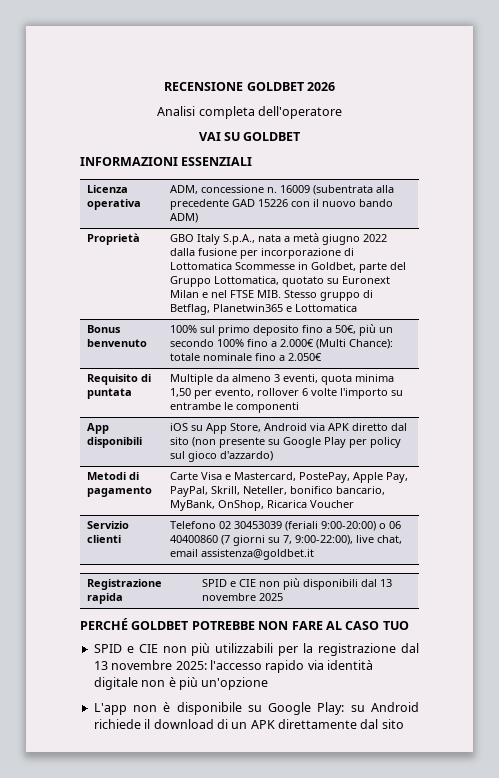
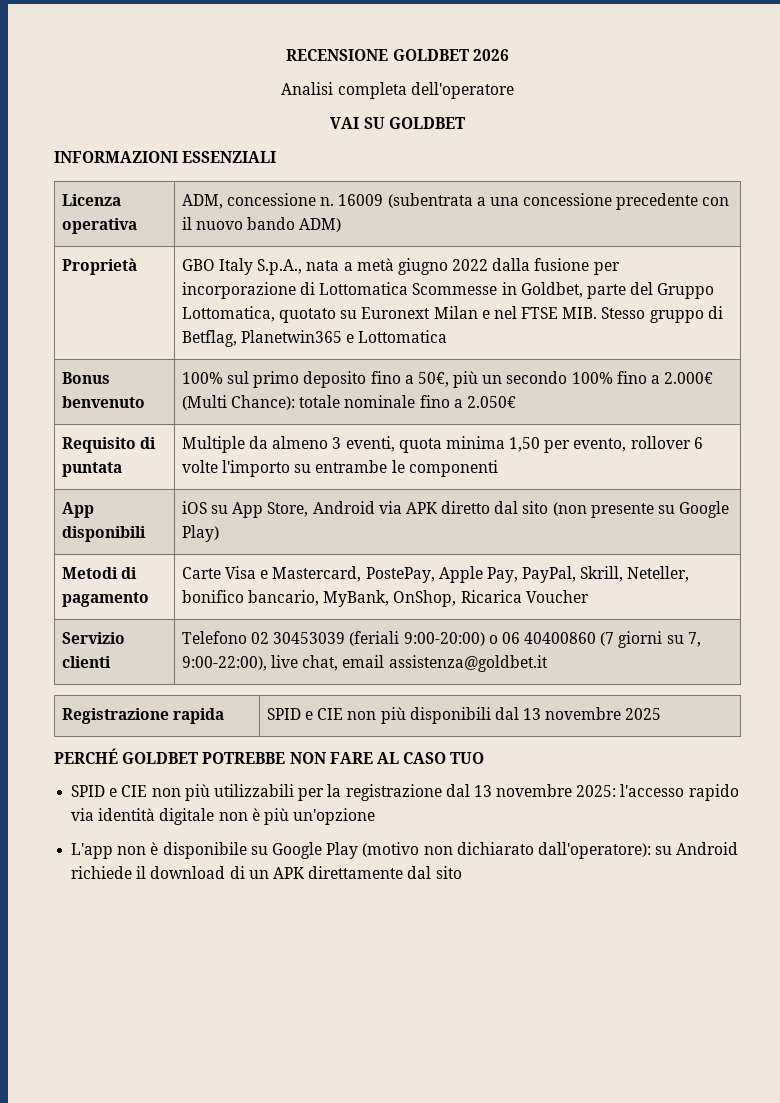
[375,185,394,193] [169,199,288,210] alla precedente GAD 15226 -> [476,193,699,210] a una concessione precedente
[323,437,401,448] [169,451,273,462] Play per policy sul gioco d'azzardo) -> [181,525,219,542] Play)
[317,702,345,715] Play: -> [326,842,651,859] Play (motivo non dichiarato dall'operatore):

